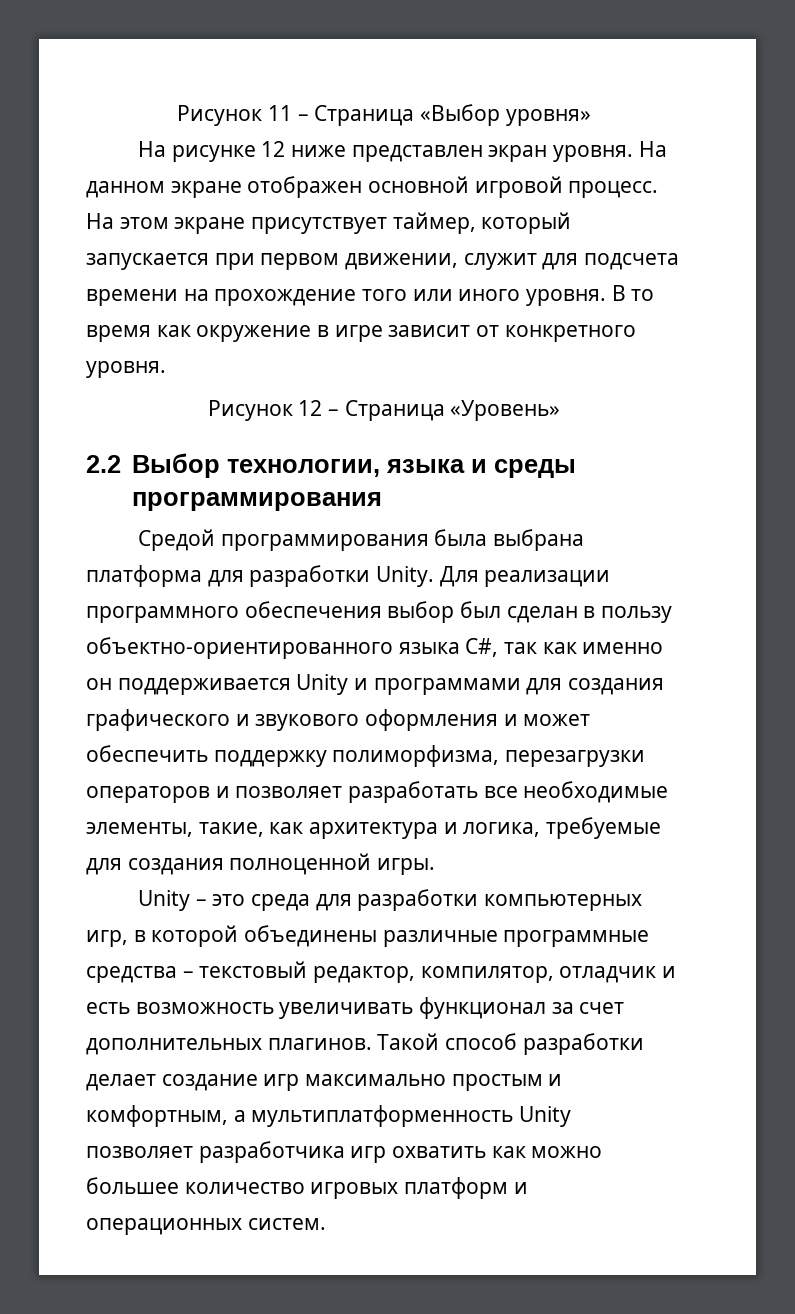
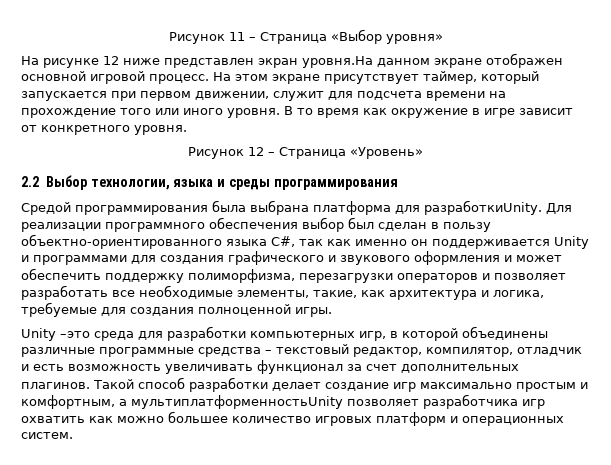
[553,141,667,162] уровня. На -> [302,56,373,68] уровня.На
[249,565,435,587] разработки Unity. -> [424,200,542,215] разработкиUnity.
[195,894,246,906] – это -> [60,331,90,338] –это
[251,1105,572,1127] мультиплатформенность Unity -> [131,395,343,409] мультиплатформенностьUnity

